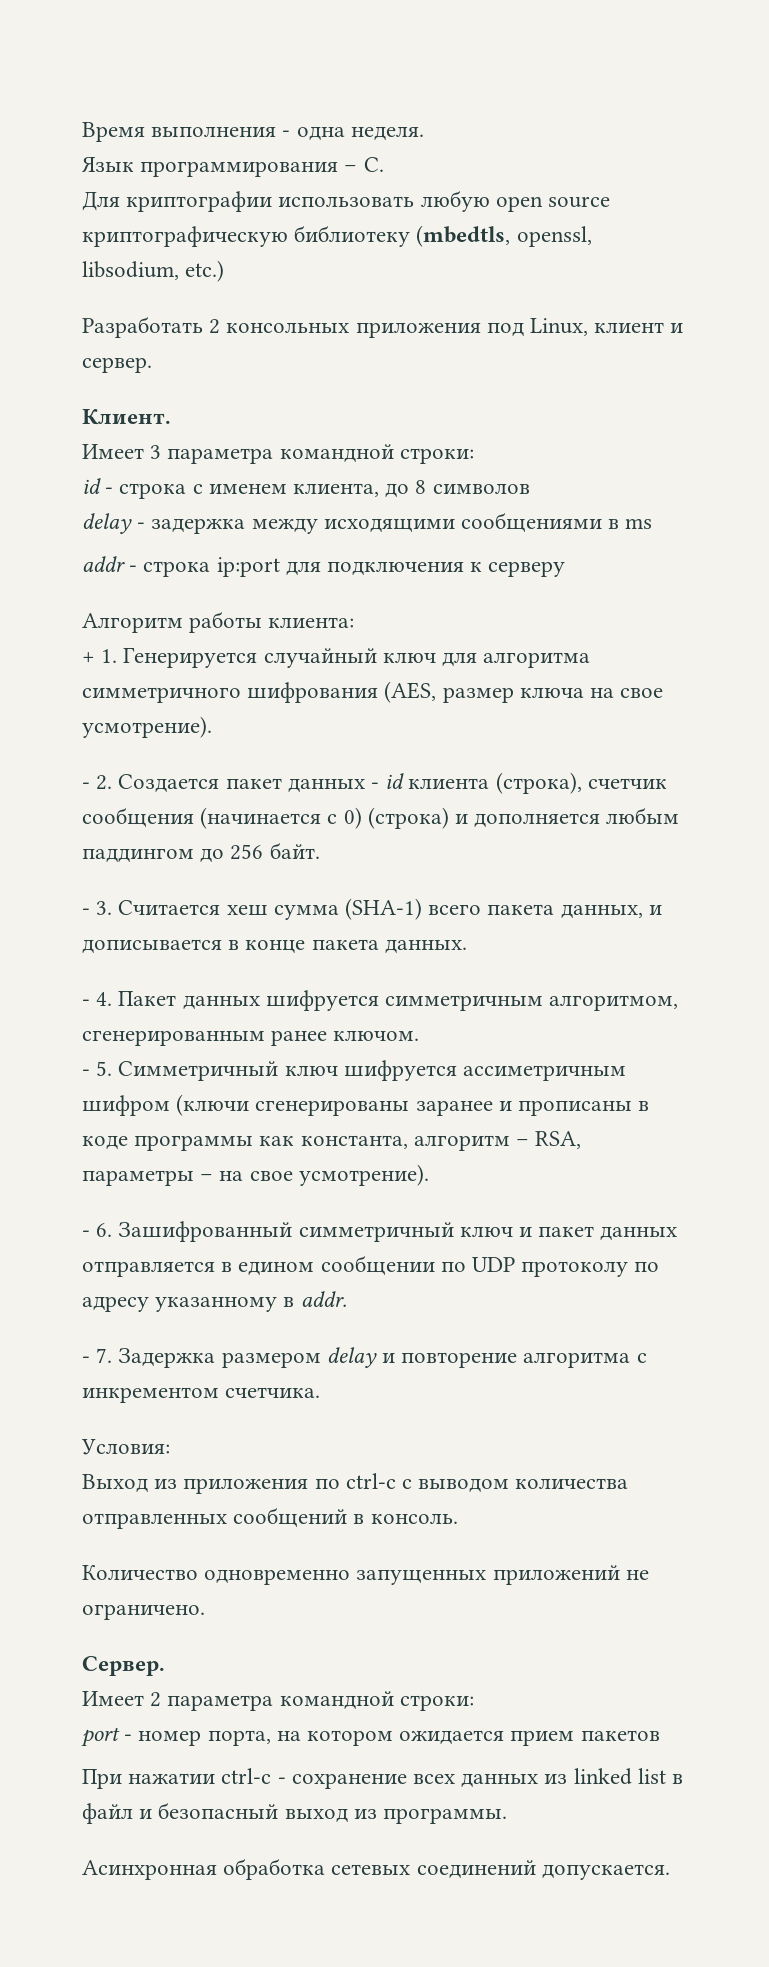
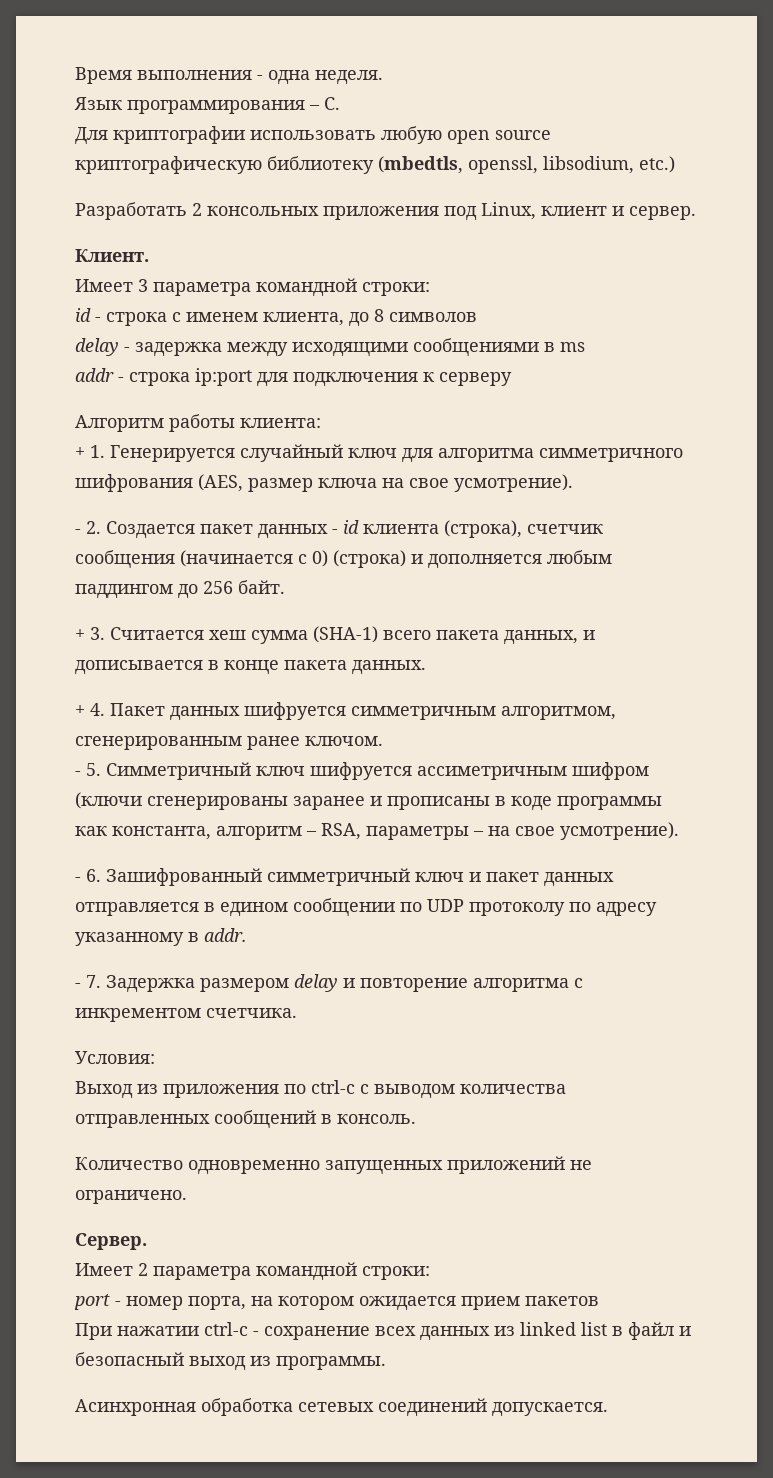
[82,908,90,915] - -> [75,629,85,640] +
[82,999,90,1006] - -> [75,705,85,716] +

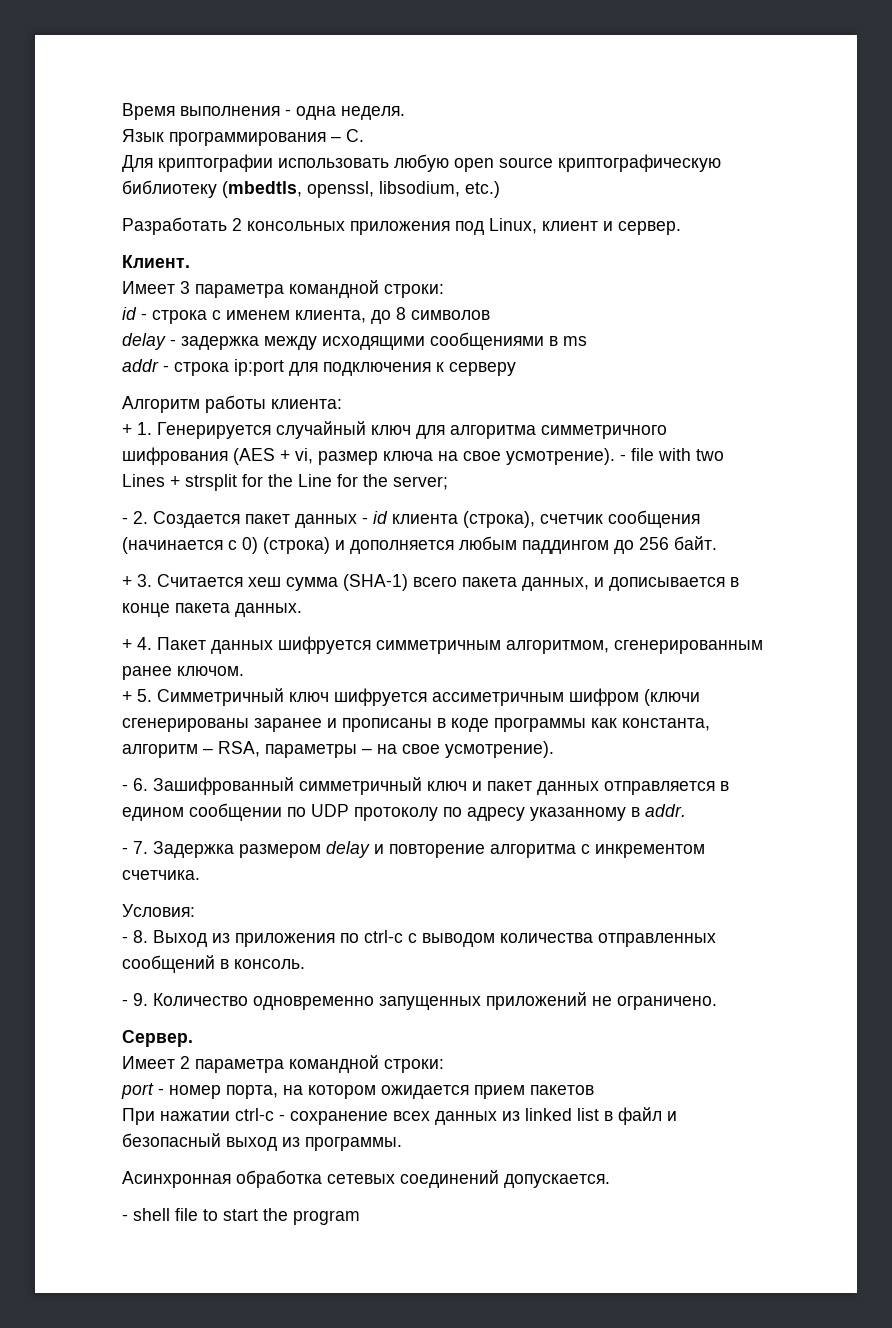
[198,474,243,492] (AES, -> [233,448,313,465] (AES + vi,
(573, 483) none -> [620,448,724,461] [122,474,448,491] - file with two Lines + strsplit for the Line for the server;
[75,771,81,776] - -> [122,691,132,702] +
(155, 1057) none -> [122,930,148,943] - 8.
(416, 1119) none -> [122,993,148,1006] - 9.
(608, 1409) none -> [122,1208,360,1225] // - shell file to start the program

